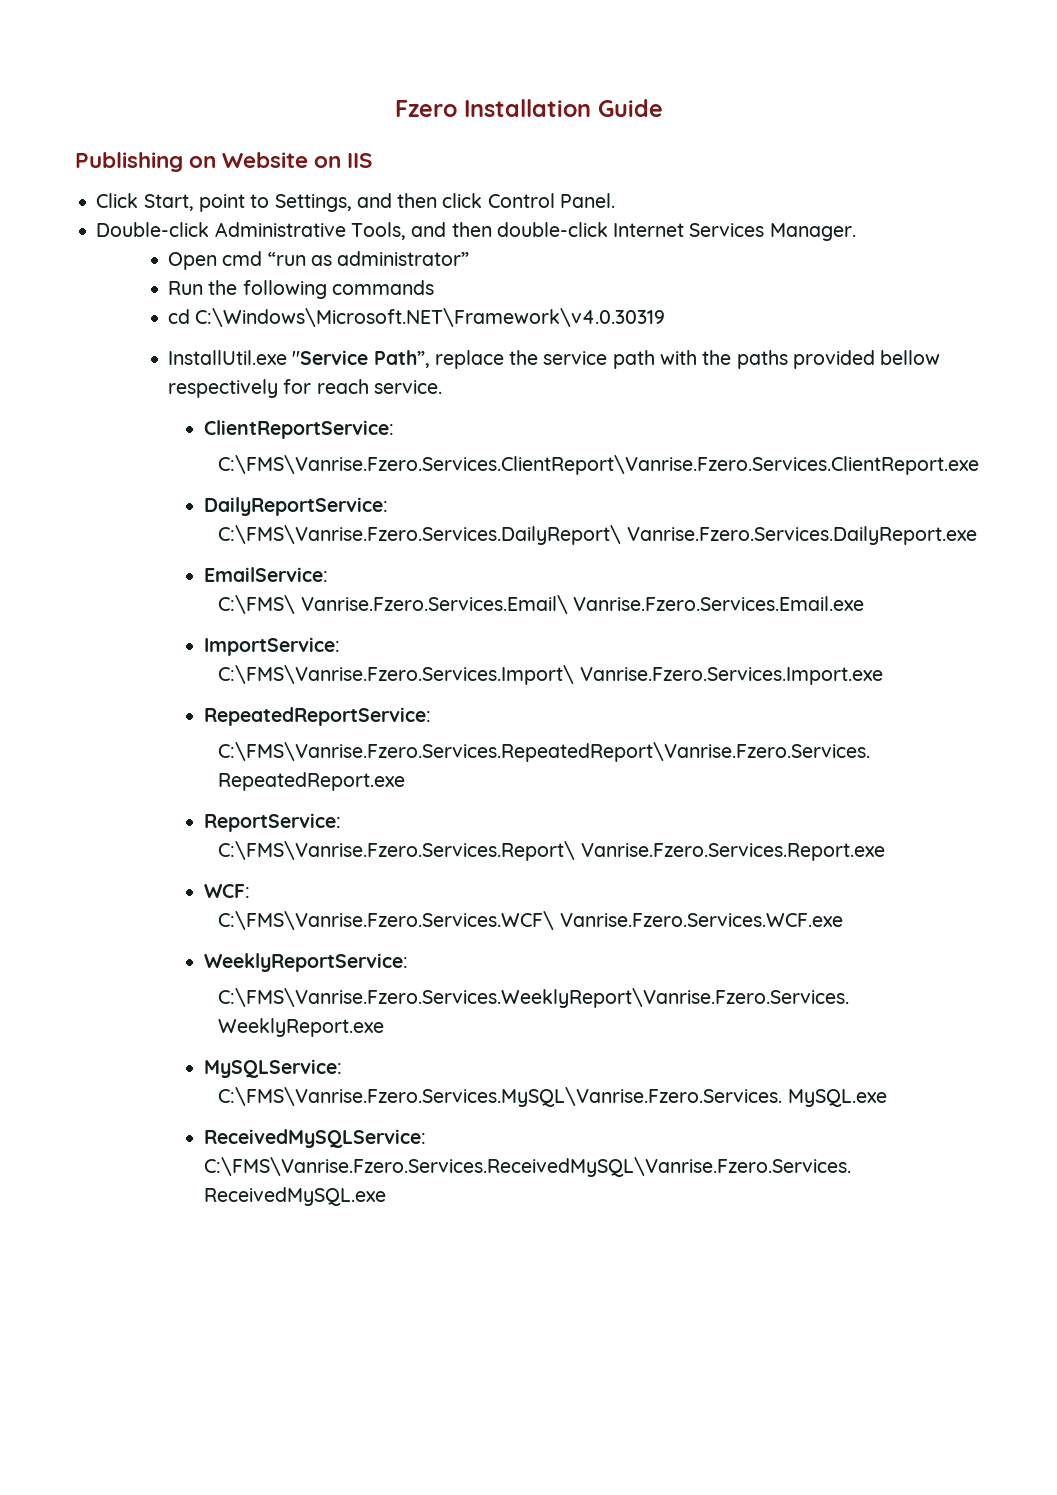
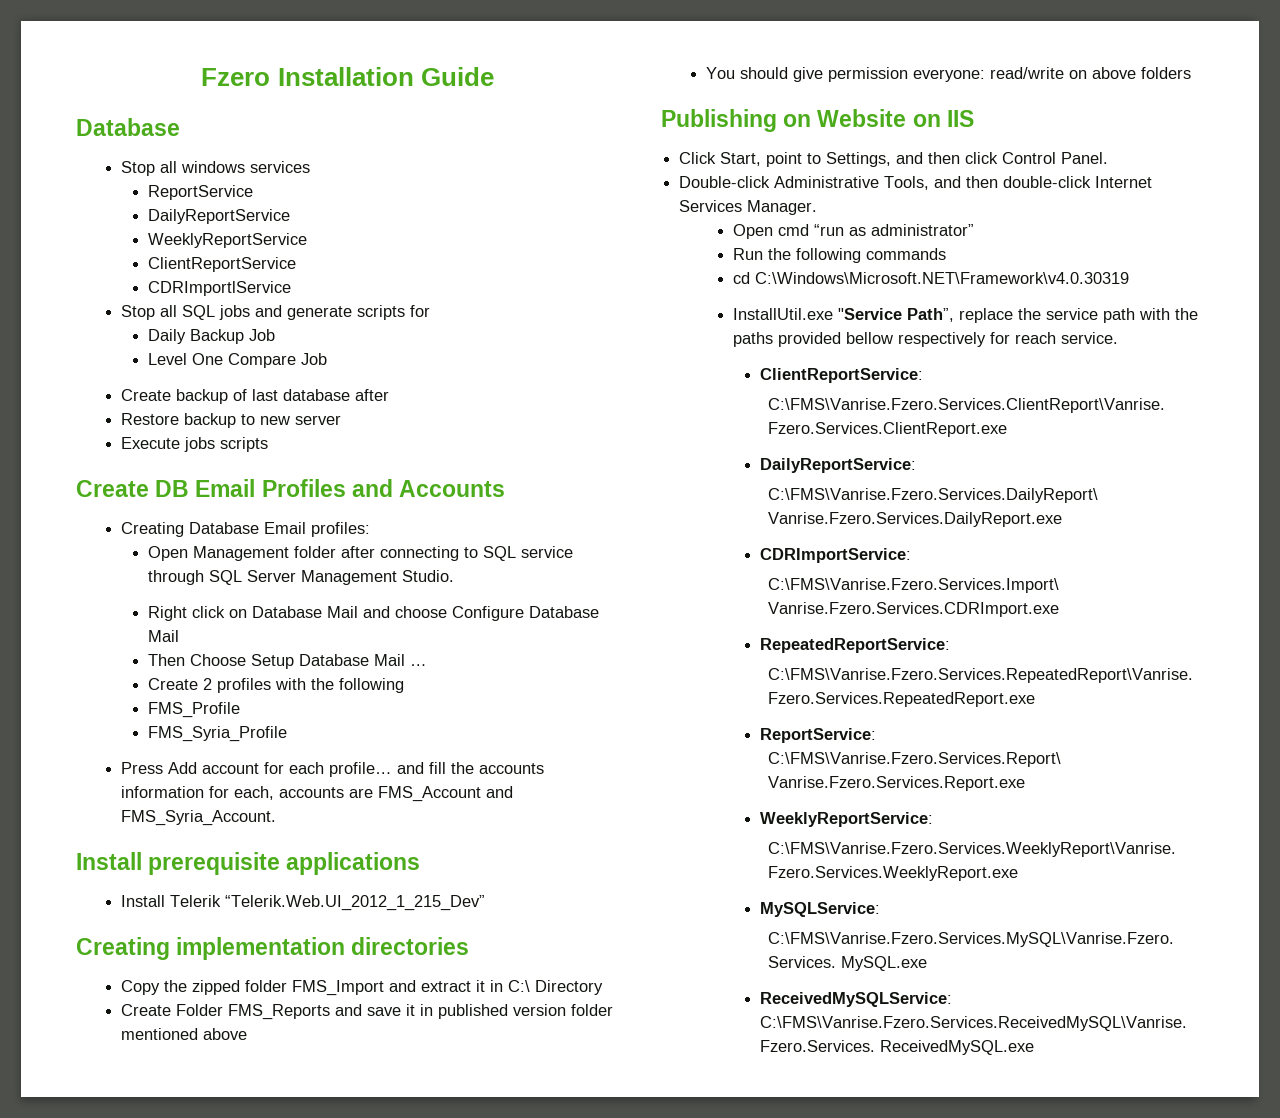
(663, 108) none -> [76,118,180,136] [120,161,310,176] [147,185,253,200] [147,209,290,224] [147,233,307,248] [147,257,296,272] [147,281,291,296] [120,305,430,320] [147,329,275,344] [147,353,327,368] [120,389,389,404] [120,413,341,428] [120,437,268,452] [76,479,506,497] [120,522,370,537] [147,546,573,561] [147,570,454,585] [147,606,599,621] [147,630,179,642] [147,654,427,669] [147,678,404,693] [147,702,240,718] [147,726,287,742] [120,762,544,777] [120,786,513,802] [120,810,276,826] [76,852,421,875] [120,895,485,911] [76,937,470,960] [120,980,603,996] [120,1004,613,1020] [120,1028,247,1040] [705,67,1191,82] // Database // Stop all windows services // ReportService // DailyReportService // WeeklyReportService // ClientReportService // CDRImportlService // Stop all SQL jobs and generate scripts for // Daily Backup Job // Level One Compare Job // Create backup of last database after // Restore backup to new server // Execute jobs scripts // Create DB Email Profiles and Accounts // Creating Database Email profiles: // Open Management folder after connecting to SQL service through SQL Server Management Studio. // Right click on Database Mail and choose Configure Database Mail // Then Choose Setup Database Mail … // Create 2 profiles with the following // FMS_Profile // FMS_Syria_Profile // Press Add account for each profile… and fill the accounts information for each, accounts are FMS_Account and FMS_Syria_Account. // Install prerequisite applications // Install Telerik “Telerik.Web.UI_2012_1_215_Dev” // Creating implementation directories // Copy the zipped folder FMS_Import and extract it in C:\ Directory // Create Folder FMS_Reports and save it in published version folder mentioned above // You should give permission everyone: read/write on above folders
[203,567,328,582] [218,595,864,614] [203,637,340,656] EmailService: // C:\FMS\ Vanrise.Fzero.Services.Email\ Vanrise.Fzero.Services.Email.exe // ImportService: -> [759,548,911,563] CDRImportService:
[579,667,883,685] Vanrise.Fzero.Services.Import.exe -> [768,602,1060,617] Vanrise.Fzero.Services.CDRImport.exe
[203,884,250,898] [218,911,843,930] // WCF: // C:\FMS\Vanrise.Fzero.Services.WCF\ Vanrise.Fzero.Services.WCF.exe -> (1026, 783) none

